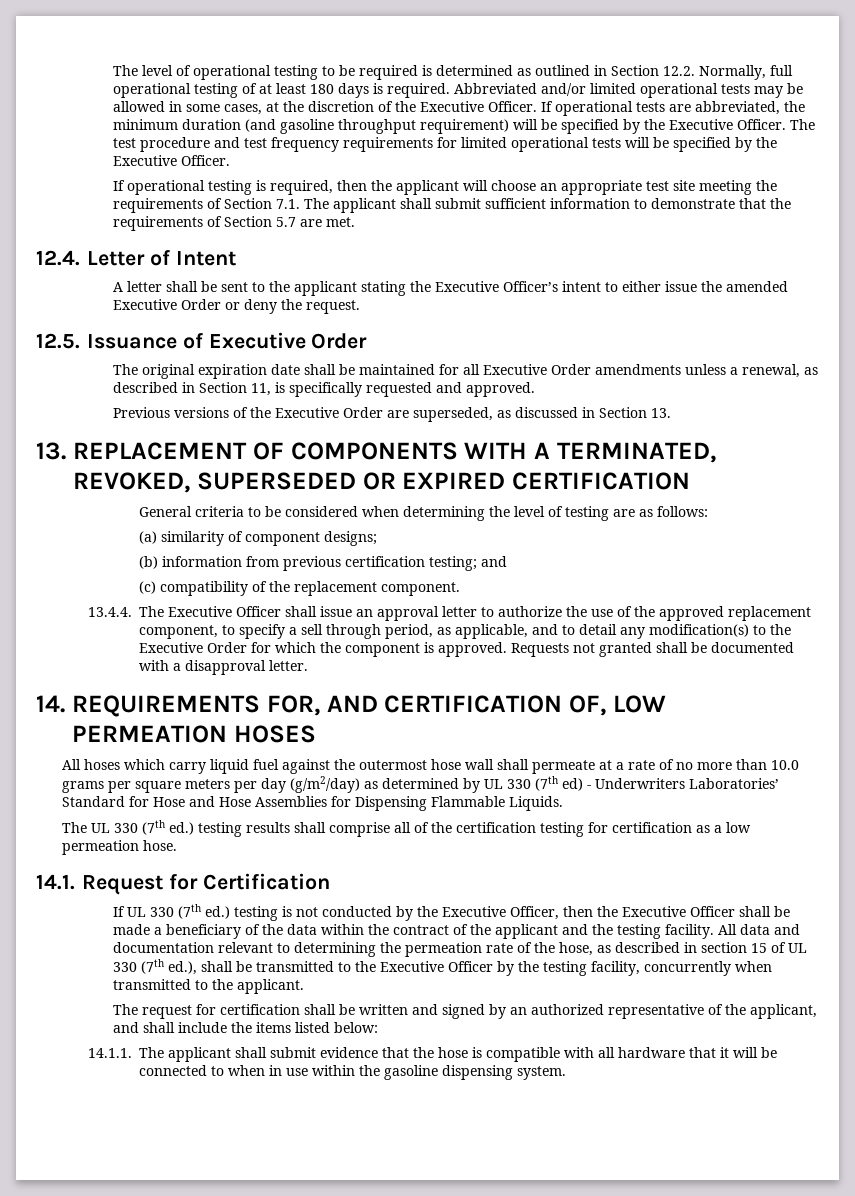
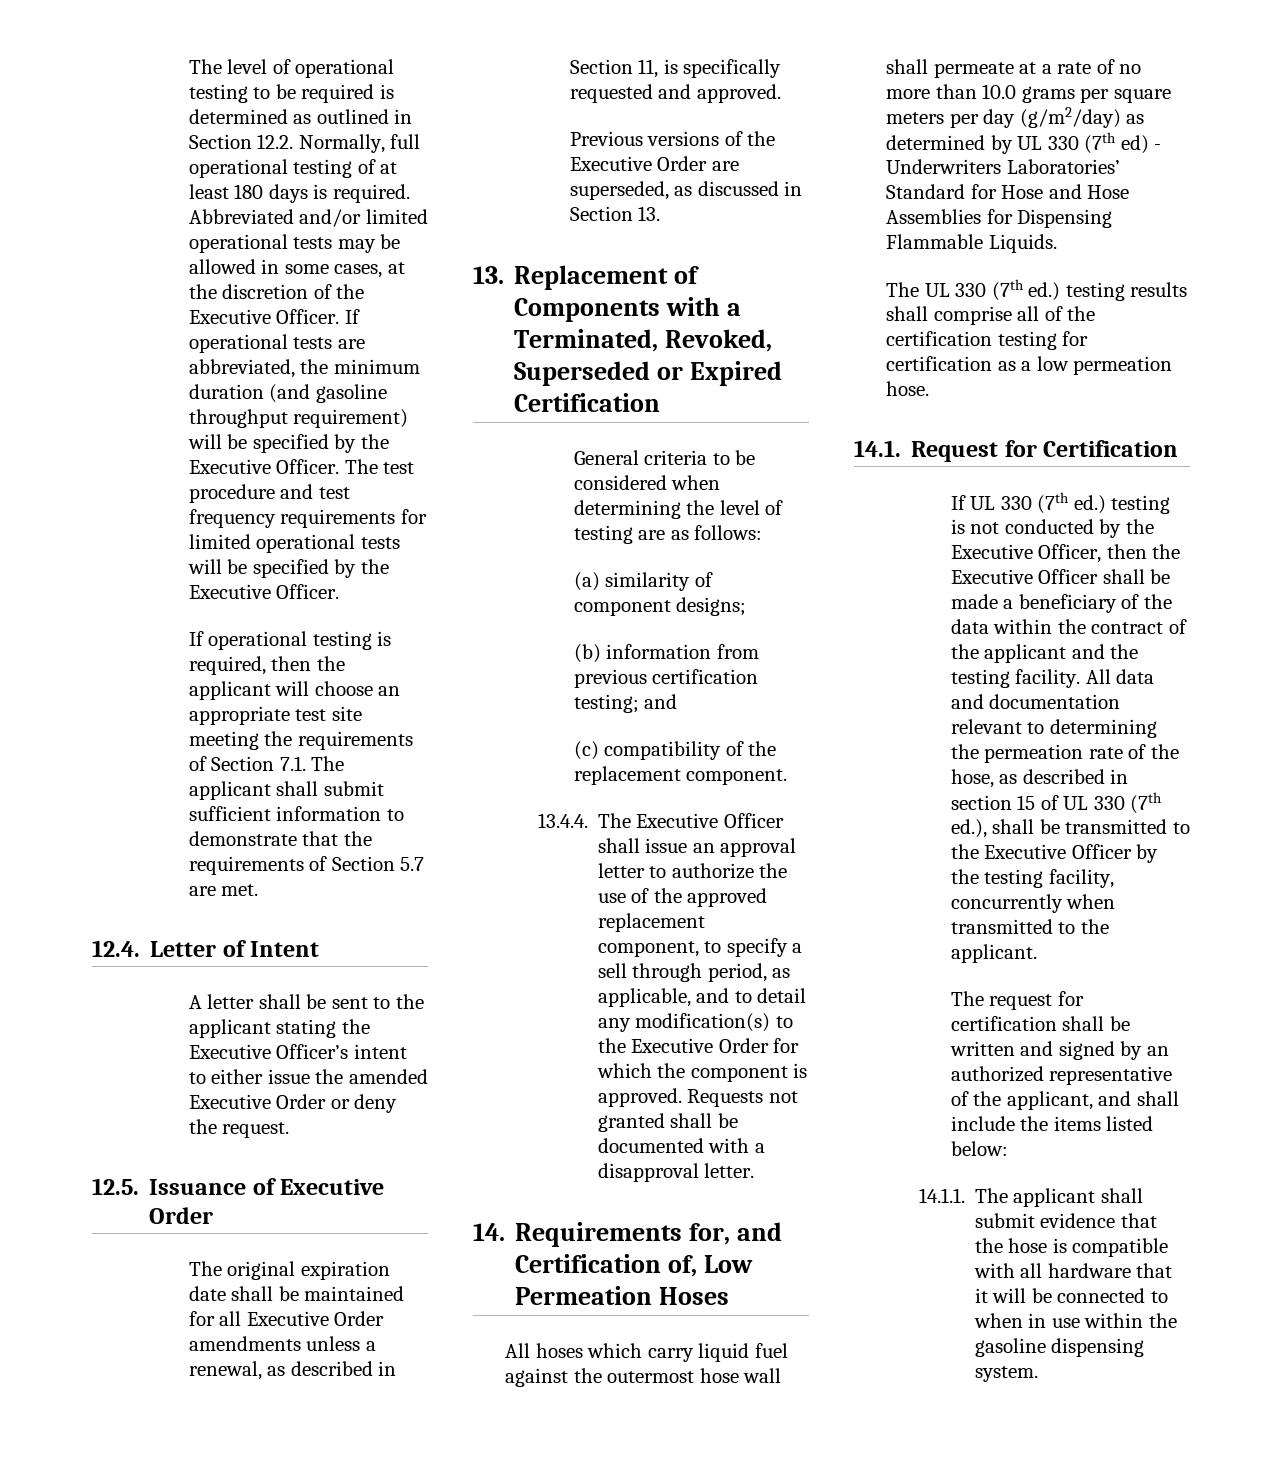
[73,442,716,463] [73,472,690,493] REPLACEMENT OF COMPONENTS WITH A TERMINATED, REVOKED, SUPERSEDED OR EXPIRED CERTIFICATION -> [514,265,700,290] [514,297,742,322] [514,329,773,352] [514,361,783,386] [514,393,661,412] Replacement of Components with a Terminated, Revoked, Superseded or Expired Certification
[72,695,666,717] [72,725,316,743] REQUIREMENTS FOR, AND CERTIFICATION OF, LOW PERMEATION HOSES -> [515,1222,783,1247] [515,1254,754,1277] [515,1286,730,1305] Requirements for, and Certification of, Low Permeation Hoses

